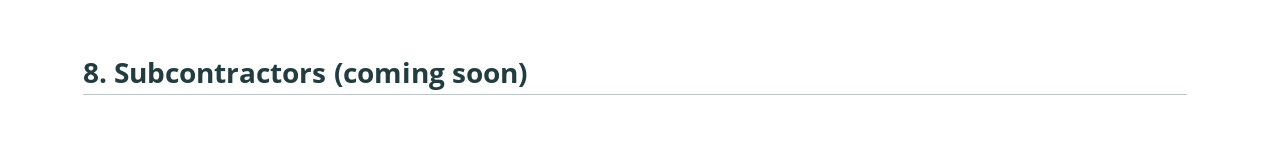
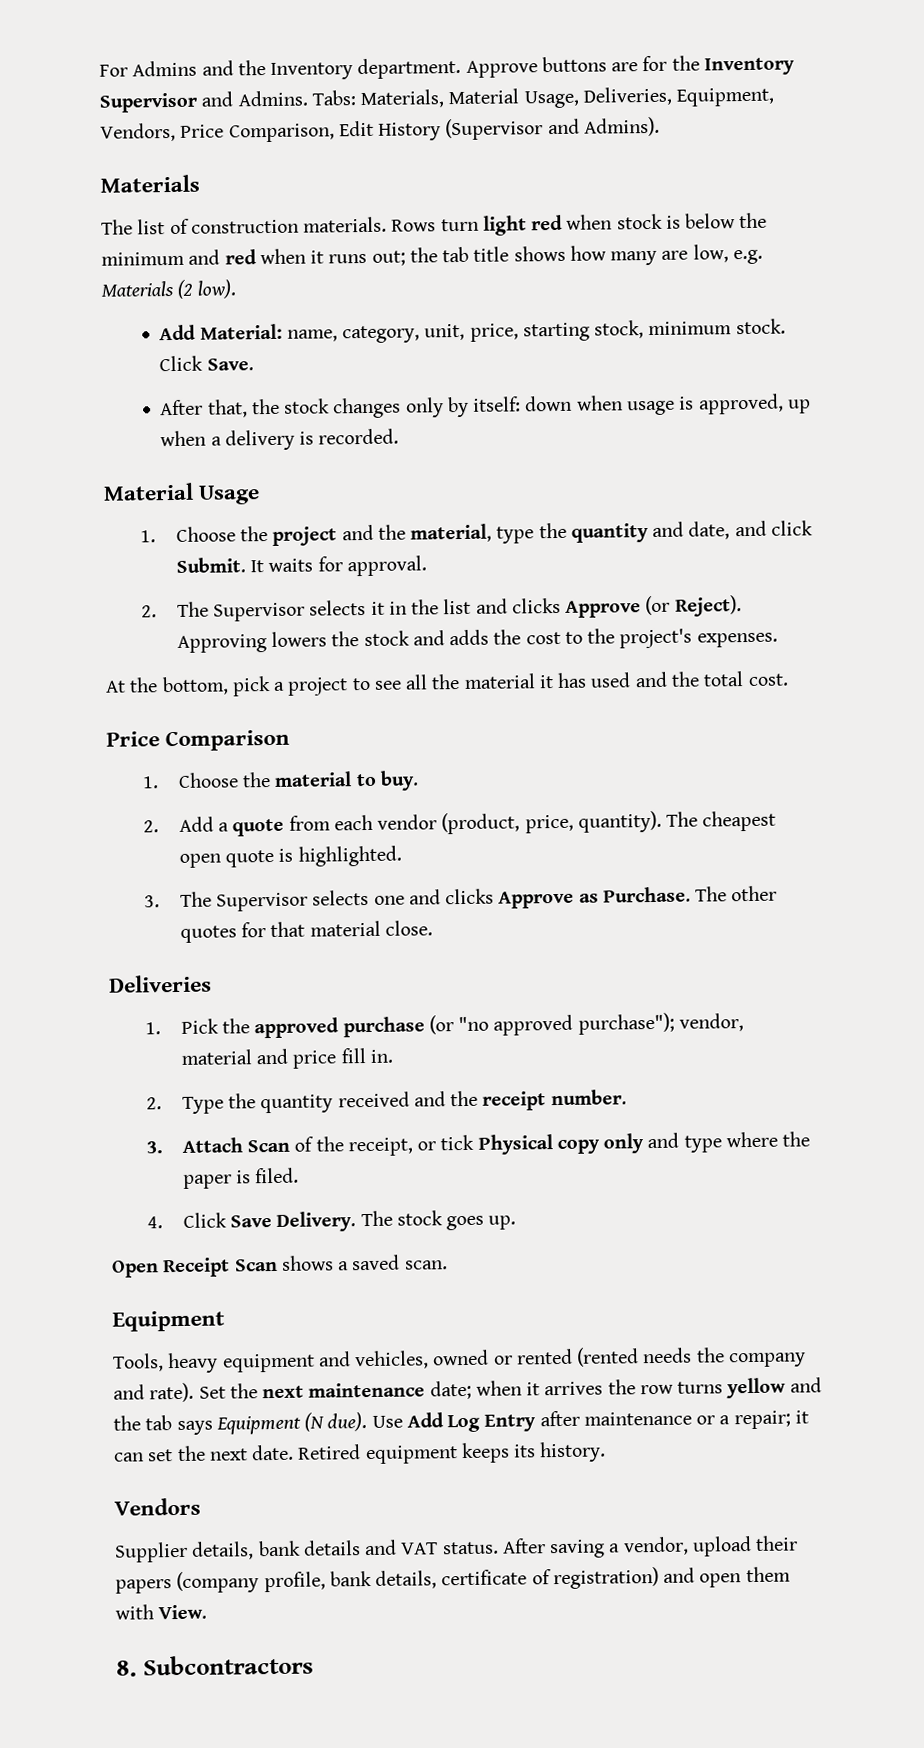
[83,62,528,90] 8. Subcontractors (coming soon) -> [99,55,795,80] [99,86,775,113] [100,116,660,143] [100,174,200,193] [101,212,768,236] [101,244,763,266] [101,279,236,299] [159,318,786,344] [159,355,254,372] [160,393,811,419] [160,428,400,451] [103,482,261,505] [139,520,813,546] [175,555,427,577] [140,595,742,622] [176,628,778,653] [105,671,789,697] [106,729,291,752] [141,770,419,791] [142,810,777,837] [178,845,402,868] [143,885,778,912] [179,920,433,943] [109,974,212,993] [144,1012,744,1039] [180,1048,393,1069] [145,1089,627,1114] [145,1131,811,1157] [182,1167,300,1189] [146,1210,517,1232] [112,1254,448,1278] [112,1310,225,1332] [113,1347,806,1374] [113,1377,822,1403] [113,1410,809,1436] [114,1441,607,1465] [114,1497,201,1516] [114,1535,799,1563] [115,1566,791,1594] [115,1604,208,1620] [116,1654,314,1677] For Admins and the Inventory department. Approve buttons are for the Inventory Supervisor and Admins. Tabs: Materials, Material Usage, Deliveries, Equipment, Vendors, Price Comparison, Edit History (Supervisor and Admins). // Materials // The list of construction materials. Rows turn light red when stock is below the minimum and red when it runs out; the tab title shows how many are low, e.g. Materials (2 low). // Add Material: name, category, unit, price, starting stock, minimum stock. Click Save. // After that, the stock changes only by itself: down when usage is approved, up when a delivery is recorded. // Material Usage // 1. Choose the project and the material, type the quantity and date, and click Submit. It waits for approval. // 2. The Supervisor selects it in the list and clicks Approve (or Reject). Approving lowers the stock and adds the cost to the project's expenses. // At the bottom, pick a project to see all the material it has used and the total cost. // Price Comparison // 1. Choose the material to buy. // 2. Add a quote from each vendor (product, price, quantity). The cheapest open quote is highlighted. // 3. The Supervisor selects one and clicks Approve as Purchase. The other quotes for that material close. // Deliveries // 1. Pick the approved purchase (or "no approved purchase"); vendor, material and price fill in. // 2. Type the quantity received and the receipt number. // 3. Attach Scan of the receipt, or tick Physical copy only and type where the paper is filed. // 4. Click Save Delivery. The stock goes up. // Open Receipt Scan shows a saved scan. // Equipment // Tools, heavy equipment and vehicles, owned or rented (rented needs the company and rate). Set the next maintenance date; when it arrives the row turns yellow and the tab says Equipment (N due). Use Add Log Entry after maintenance or a repair; it can set the next date. Retired equipment keeps its history. // Vendors // Supplier details, bank details and VAT status. After saving a vendor, upload their papers (company profile, bank details, certificate of registration) and open them with View. // 8. Subcontractors

